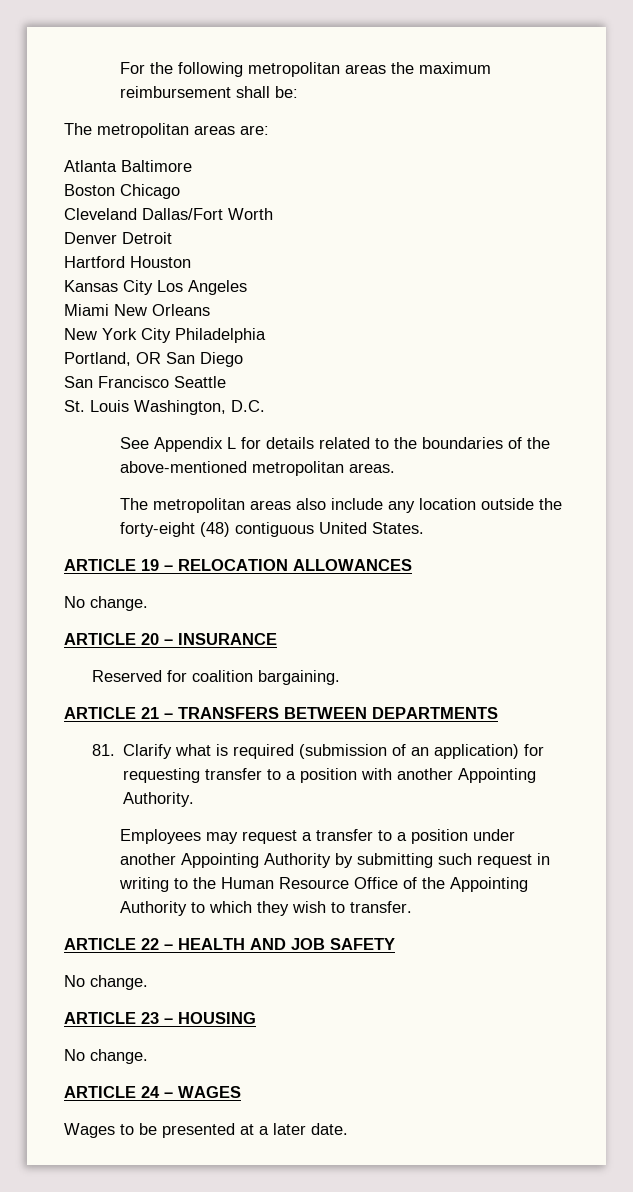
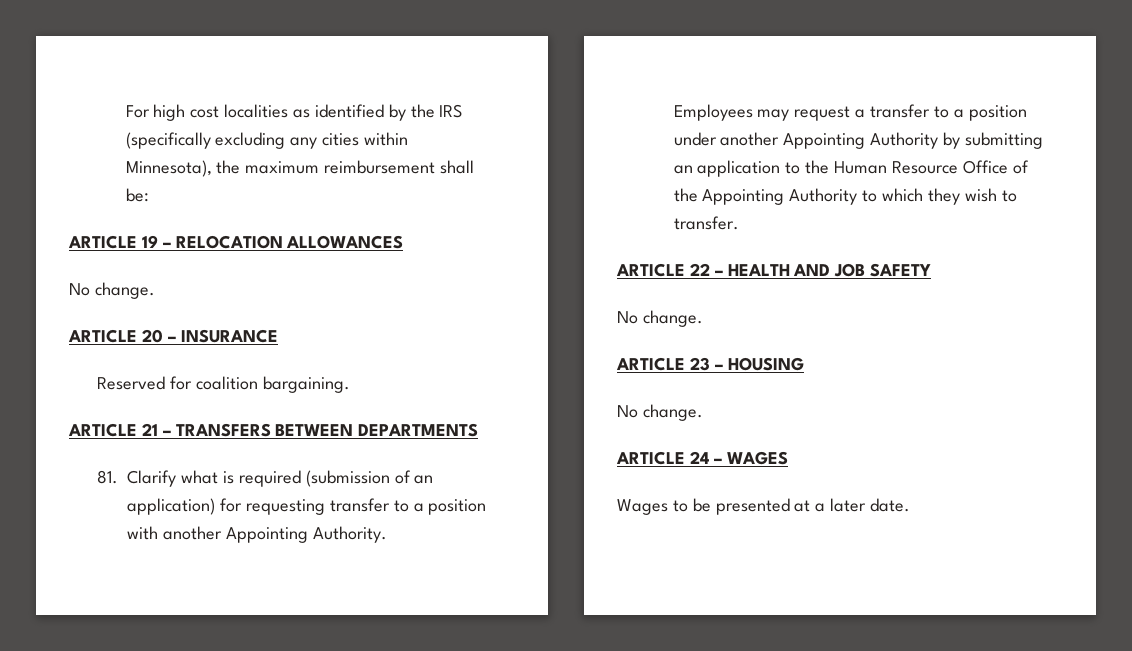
[150,62,387,77] the following metropolitan areas -> [153,104,463,121] [125,132,408,149] [125,160,212,177] high cost localities as identified by the IRS (specifically excluding any cities within Minnesota),
[64,123,269,138] [64,160,192,172] [64,184,180,199] [64,208,273,220] [64,232,172,244] [64,256,191,268] [64,280,247,295] [64,304,210,316] [64,328,266,343] [64,352,243,367] [64,376,226,388] [64,400,265,415] [120,437,551,452] [120,461,396,476] [120,498,563,513] [120,522,425,537] // The metropolitan areas are: // Atlanta Baltimore // Boston Chicago // Cleveland Dallas/Fort Worth // Denver Detroit // Hartford Houston // Kansas City Los Angeles // Miami New Orleans // New York City Philadelphia // Portland, OR San Diego // San Francisco Seattle // St. Louis Washington, D.C. // See Appendix L for details related to the boundaries of the above-mentioned metropolitan areas. // The metropolitan areas also include any location outside the forty-eight (48) contiguous United States. -> (149, 195) none
[438,853,551,868] [119,877,170,892] such request in writing -> [673,160,781,177] an application

